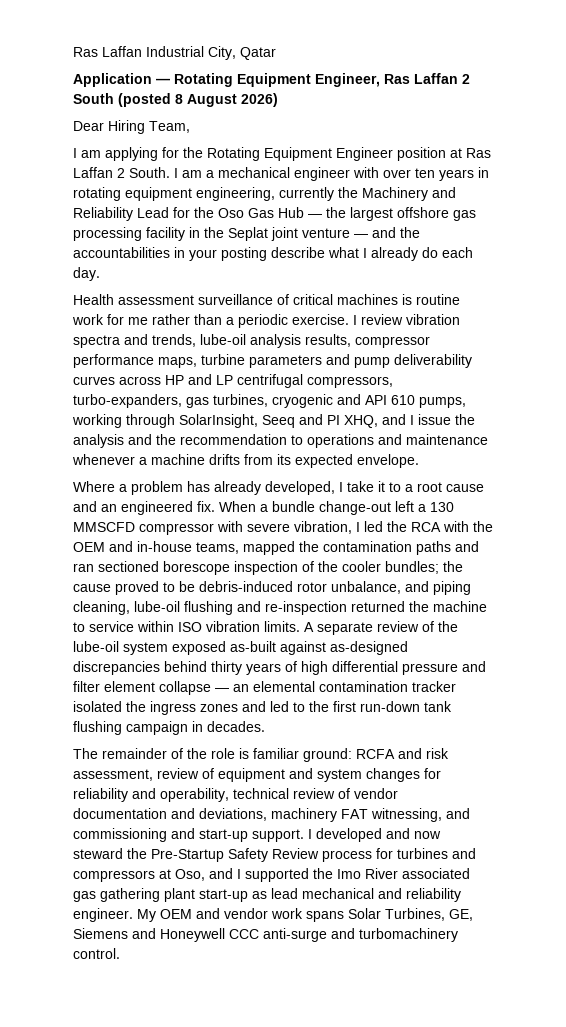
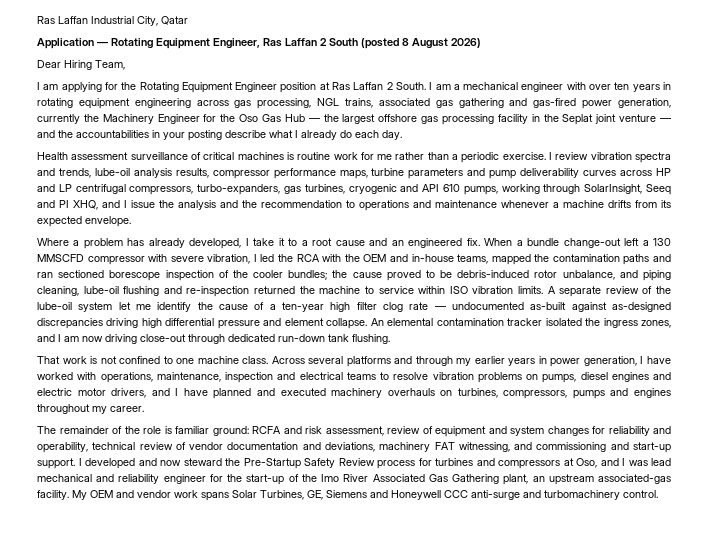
[196,187,456,201] [73,207,169,221] engineering, currently the Machinery and Reliability Lead -> [134,98,671,109] [37,114,200,124] engineering across gas processing, NGL trains, associated gas gathering and gas-fired power generation, currently the Machinery Engineer
[172,641,408,655] [73,661,486,675] [73,681,249,695] exposed as-built against as-designed discrepancies behind thirty years of high differential pressure and filter element collapse — an -> [118,302,671,312] [37,318,384,329] let me identify the cause of a ten-year high filter clog rate — undocumented as-built against as-designed discrepancies driving high differential pressure and element collapse. An
[200,701,452,712] [73,721,265,735] zones and led to the first run-down tank flushing campaign in decades. -> [641,320,671,328] [37,334,390,344] [37,356,671,367] [37,372,671,383] [37,388,671,399] [37,404,144,414] zones, and I am now driving close-out through dedicated run-down tank flushing. // That work is not confined to one machine class. Across several platforms and through my earlier years in power generation, I have worked with operations, maintenance, inspection and electrical teams to resolve vibration problems on pumps, diesel engines and electric motor drivers, and I have planned and executed machinery overhauls on turbines, compressors, pumps and engines throughout my career.
[245,868,470,882] [73,888,461,902] [73,908,133,922] supported the Imo River associated gas gathering plant start-up as lead mechanical and reliability engineer. -> [628,458,671,466] [37,474,672,485] [37,490,69,500] was lead mechanical and reliability engineer for the start-up of the Imo River Associated Gas Gathering plant, an upstream associated-gas facility.

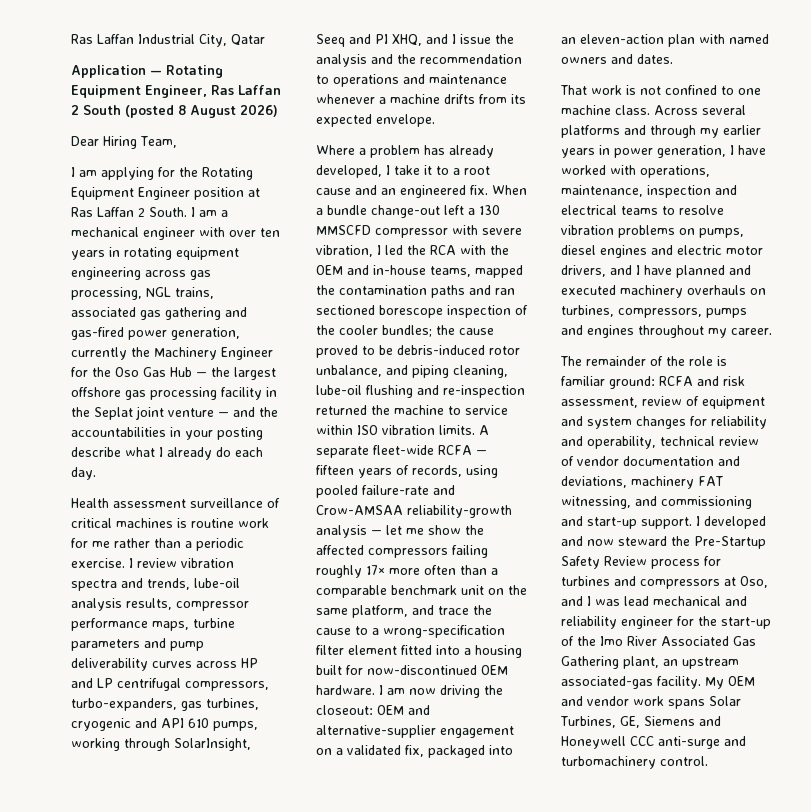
[605,286,671,294] [37,302,671,312] [37,318,671,329] [37,334,390,344] review of the lube-oil system let me identify the cause of a ten-year high filter clog rate — undocumented as-built against as-designed discrepancies driving high differential pressure and element collapse. An elemental contamination tracker isolated the ingress zones, and I am now driving close-out through dedicated run-down tank flushing. -> [373,445,487,455] [316,465,498,478] [316,485,455,498] [316,505,512,518] [316,525,484,538] [316,545,488,558] [316,565,498,578] [316,585,527,598] [316,605,492,618] [316,625,505,638] [316,645,522,658] [316,665,508,675] [316,685,503,698] [316,705,430,715] [316,725,514,738] [316,745,513,758] [561,34,769,47] [561,54,673,64] fleet-wide RCFA — fifteen years of records, using pooled failure-rate and Crow-AMSAA reliability-growth analysis — let me show the affected compressors failing roughly 17× more often than a comparable benchmark unit on the same platform, and trace the cause to a wrong-specification filter element fitted into a housing built for now-discontinued OEM hardware. I am now driving the closeout: OEM and alternative-supplier engagement on a validated fix, packaged into an eleven-action plan with named owners and dates.

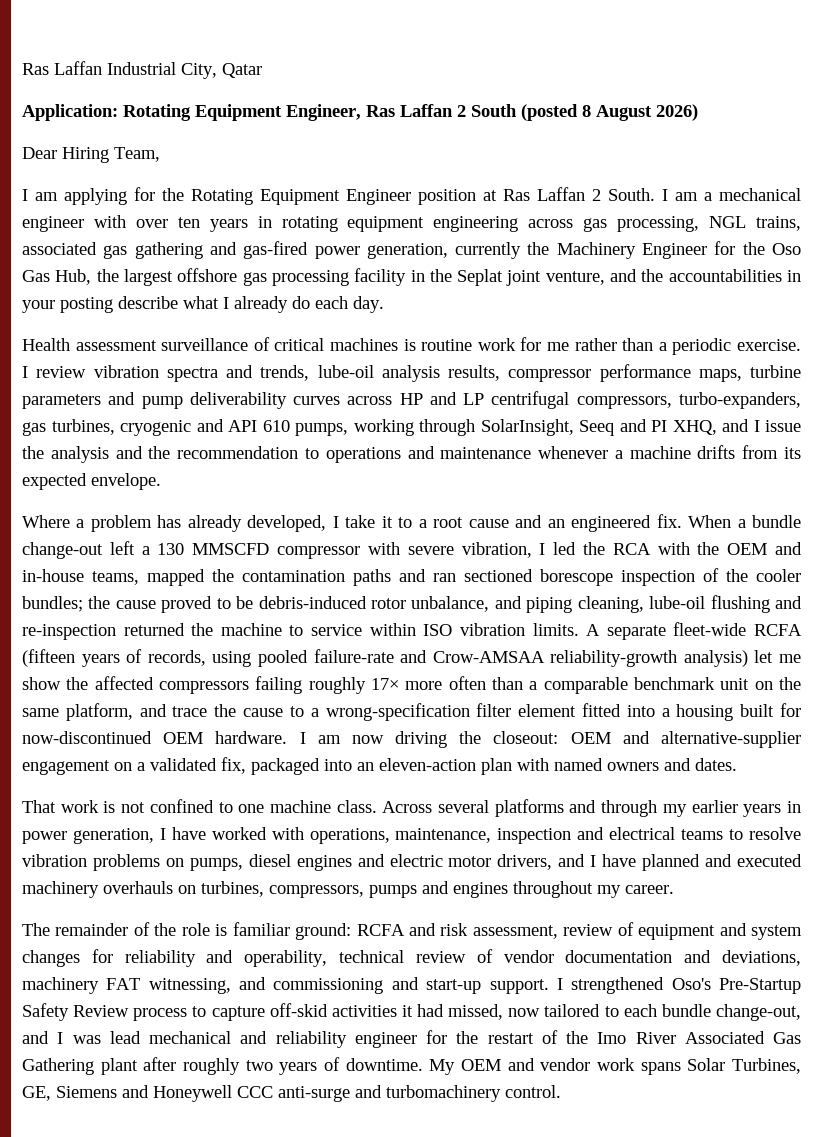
[71,65,162,78] Application — -> [22,104,118,121] Application:
[170,367,207,377] Hub — -> [55,269,92,285] Hub,
[168,408,229,417] venture — -> [545,271,605,285] venture,
[476,450,487,455] [316,465,354,475] — fifteen -> [22,649,75,667] (fifteen
[316,525,382,538] analysis — -> [683,650,748,667] analysis)
[704,516,766,529] [561,536,766,549] [561,556,721,569] [561,576,768,589] developed and now steward the Pre-Startup Safety Review process for turbines and compressors at Oso, -> [571,977,802,994] [22,1003,801,1021] strengthened Oso's Pre-Startup Safety Review process to capture off-skid activities it had missed, now tailored to each bundle change-out,
[721,617,771,629] start-up -> [487,1033,534,1044] restart
[623,656,739,669] [561,676,701,689] plant, an upstream associated-gas facility. -> [100,1057,423,1075] plant after roughly two years of downtime.

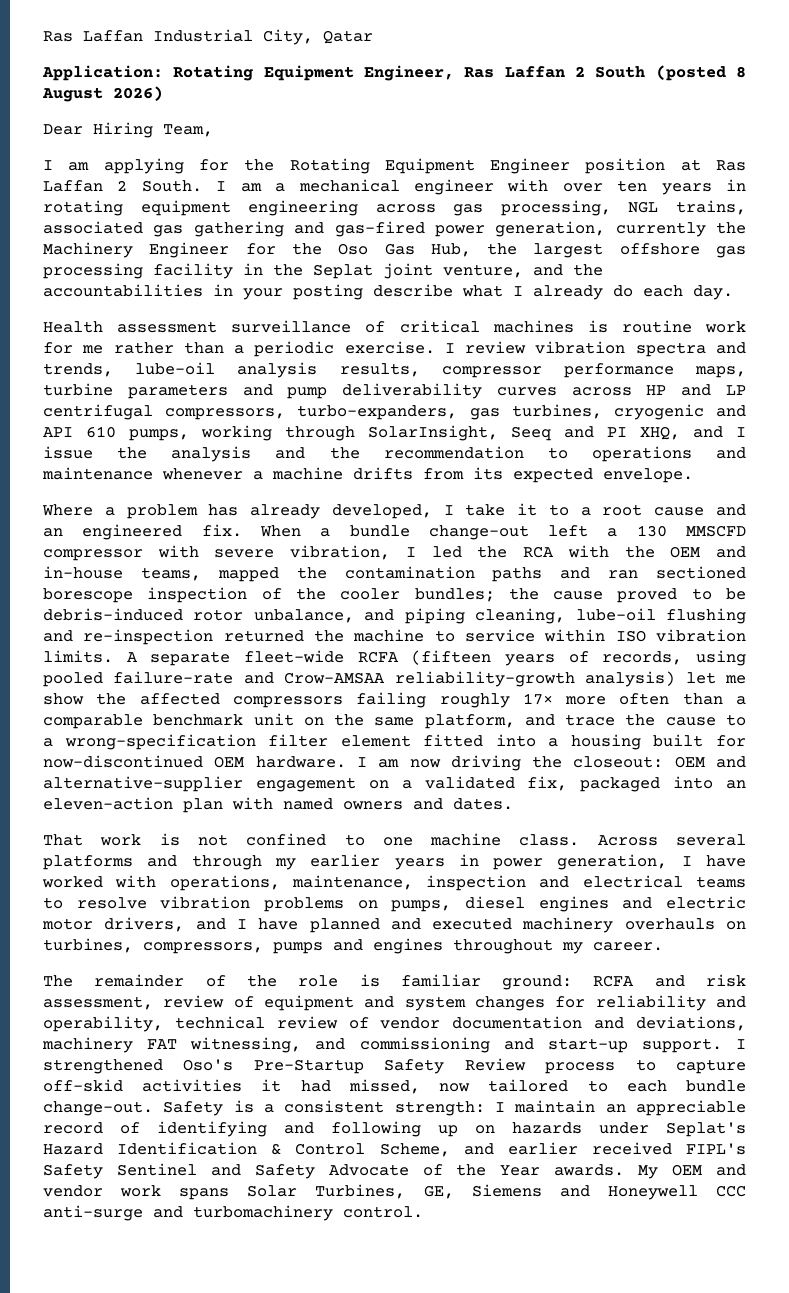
[715,1004,801,1021] [22,1030,801,1048] [22,1057,423,1075] change-out, and I was lead mechanical and reliability engineer for the restart of the Imo River Associated Gas Gathering plant after roughly two years of downtime. -> [43,1100,746,1116] [43,1121,746,1137] [43,1142,746,1157] [43,1163,625,1179] change-out. Safety is a consistent strength: I maintain an appreciable record of identifying and following up on hazards under Seplat's Hazard Identification & Control Scheme, and earlier received FIPL's Safety Sentinel and Safety Advocate of the Year awards.

